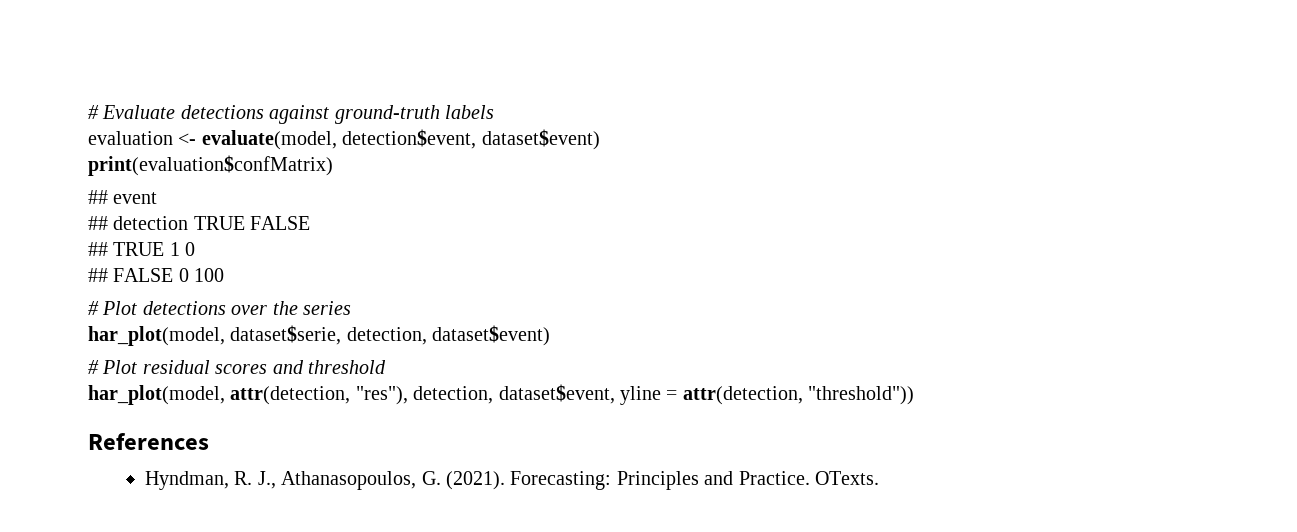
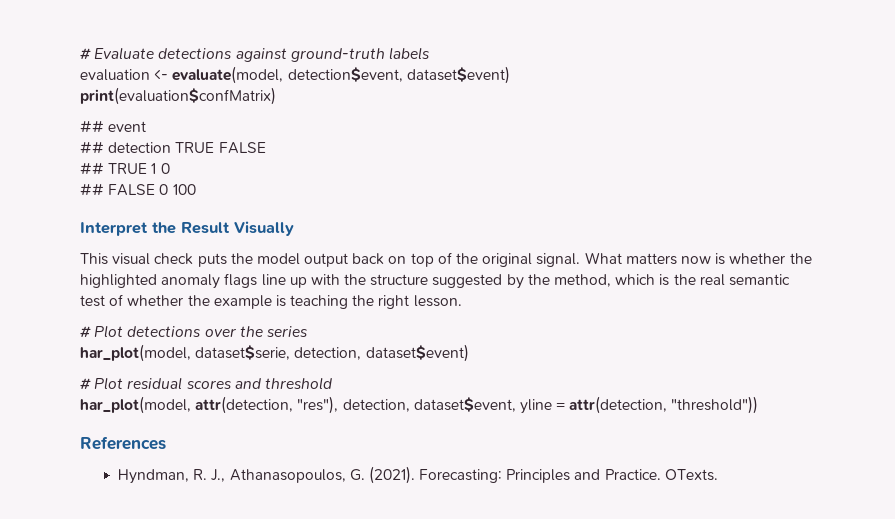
(225, 275) none -> [80,221,294,236] [80,252,812,267] [80,273,790,289] [80,294,462,309] // Interpret the Result Visually // This visual check puts the model output back on top of the original signal. What matters now is whether the highlighted anomaly flags line up with the structure suggested by the method, which is the real semantic test of whether the example is teaching the right lesson.

